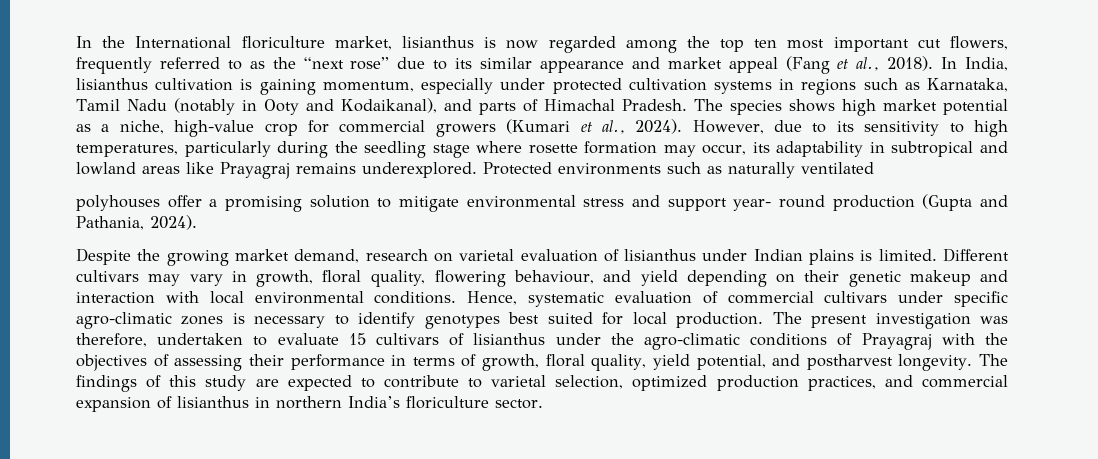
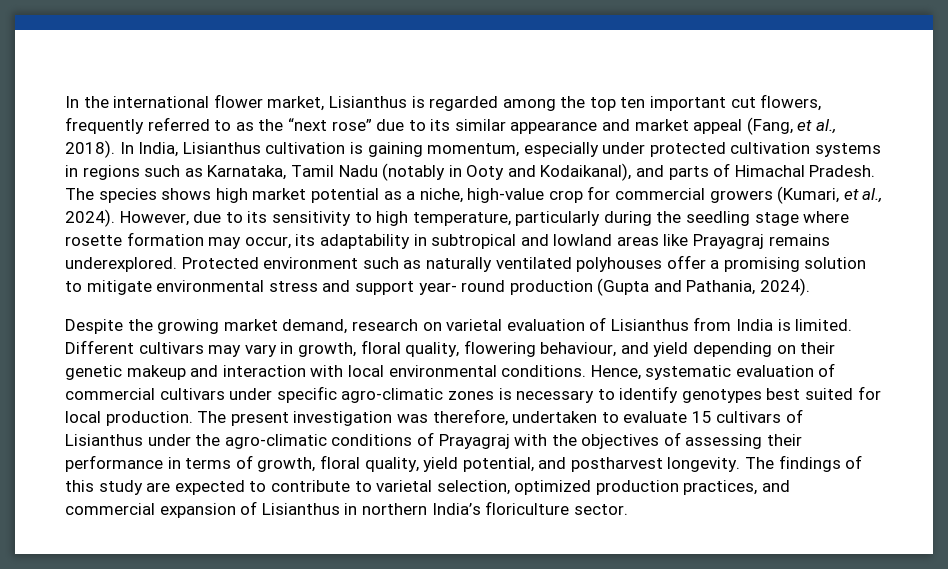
[135,36,539,50] International floriculture market, lisianthus is now -> [113,94,425,111] international flower market, Lisianthus is
[787,39,825,49] most -> (646, 102) none
[785,56,830,74] (Fang -> [746,117,793,135] (Fang,
[76,78,148,90] lisianthus -> [182,142,261,154] Lisianthus
[506,119,571,134] (Kumari -> [777,186,840,204] (Kumari,
[76,144,178,157] temperatures, -> [412,212,511,226] temperature,
[558,163,661,175] environments -> [263,257,359,269] environment
(874, 168) // -> (572, 263) none
[624,249,855,265] lisianthus under Indian plains -> [610,317,774,331] Lisianthus from India
[473,333,546,345] lisianthus -> [65,434,143,446] Lisianthus
[177,396,249,408] lisianthus -> [261,503,340,515] Lisianthus

